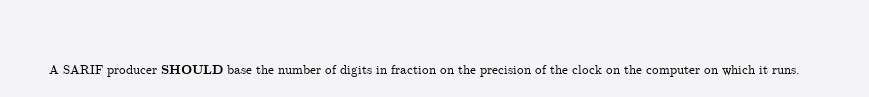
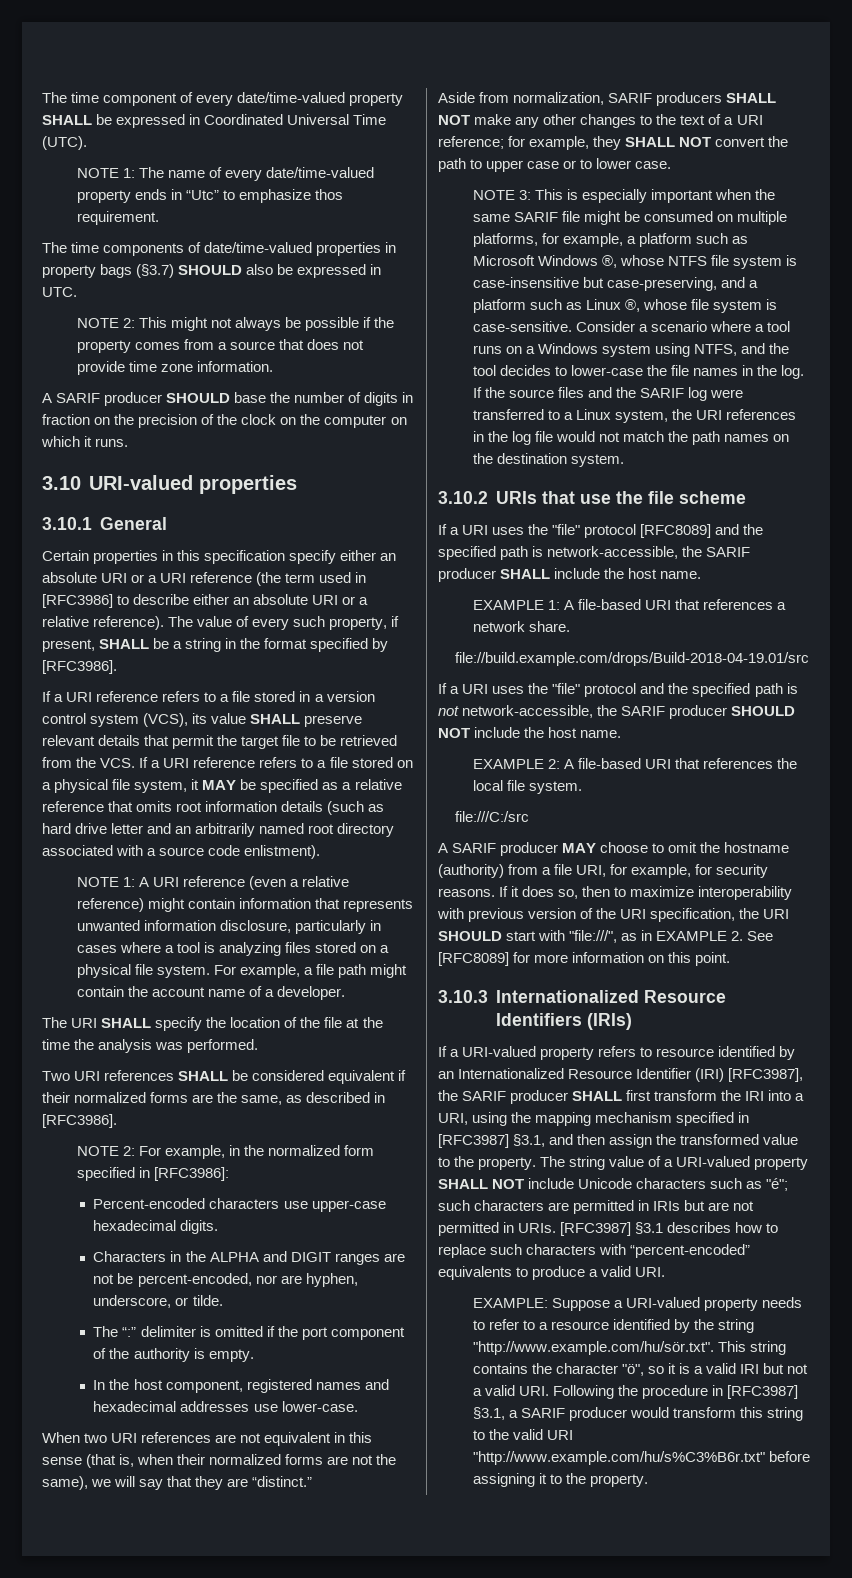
(49, 70) none -> [42,92,404,106] [42,114,387,128] [42,136,87,150] [76,167,375,181] [76,189,344,203] [76,211,159,225] [42,242,397,256] [42,264,382,278] [42,287,77,297] [76,317,395,331] [76,339,365,353] [76,361,274,375] The time component of every date/time-valued property SHALL be expressed in Coordinated Universal Time (UTC). // NOTE 1: The name of every date/time-valued property ends in “Utc” to emphasize thos requirement. // The time components of date/time-valued properties in property bags (§3.7) SHOULD also be expressed in UTC. // NOTE 2: This might not always be possible if the property comes from a source that does not provide time zone information. //
(800, 71) none -> [42,475,297,494] [42,517,167,530] [42,550,397,564] [42,572,367,586] [42,594,369,608] [42,616,400,630] [42,638,389,652] [42,660,117,674] [42,691,375,702] [42,713,363,727] [42,735,398,749] [42,757,413,768] [42,779,402,793] [42,801,385,815] [42,823,395,837] [42,845,321,859] [76,876,350,890] [76,898,414,912] [76,920,382,934] [76,942,390,956] [76,964,408,978] [76,986,346,1000] [42,1017,383,1031] [42,1039,259,1053] [42,1070,407,1084] [42,1092,386,1105] [42,1114,117,1128] [76,1145,375,1159] [76,1167,230,1181] [93,1198,386,1212] [93,1220,219,1234] [93,1251,405,1265] [93,1273,358,1287] [93,1295,223,1308] [93,1326,405,1340] [93,1348,254,1362] [93,1379,389,1393] [93,1401,358,1412] [42,1432,373,1446] [42,1454,397,1468] [42,1476,313,1490] [438,92,777,106] [438,114,763,128] [438,136,789,150] [438,158,672,172] [472,189,776,203] [472,211,788,225] [472,233,749,247] [472,255,798,269] [472,277,759,291] [472,299,778,313] [472,321,791,332] [472,343,790,357] [472,365,805,379] [472,387,744,401] [472,409,797,423] [472,431,790,445] [472,453,625,467] [438,491,746,504] [438,524,764,538] [438,546,751,560] [438,568,702,582] [472,599,787,610] [472,621,570,632] [455,652,810,666] [438,683,798,697] [438,705,796,719] [438,727,622,738] [472,758,798,769] [472,780,583,794] [455,811,530,822] [438,842,790,856] [438,864,769,878] [438,886,793,900] [437,908,790,922] [438,930,774,943] [438,952,731,966] [438,990,726,1003] [495,1013,632,1030] [438,1046,796,1060] [438,1068,804,1082] [438,1090,805,1104] [438,1112,750,1126] [438,1134,799,1148] [438,1156,809,1170] [438,1178,789,1191] [438,1200,755,1214] [438,1222,779,1236] [438,1244,751,1258] [438,1266,666,1280] [472,1297,803,1311] [472,1319,755,1333] [472,1341,787,1355] [472,1363,809,1376] [472,1385,799,1399] [472,1407,804,1421] [472,1429,574,1440] [472,1451,810,1465] [472,1473,649,1487] // 3.10 URI-valued properties // 3.10.1 General // Certain properties in this specification specify either an absolute URI or a URI reference (the term used in [RFC3986] to describe either an absolute URI or a relative reference). The value of every such property, if present, SHALL be a string in the format specified by [RFC3986]. // If a URI reference refers to a file stored in a version control system (VCS), its value SHALL preserve relevant details that permit the target file to be retrieved from the VCS. If a URI reference refers to a file stored on a physical file system, it MAY be specified as a relative reference that omits root information details (such as hard drive letter and an arbitrarily named root directory associated with a source code enlistment). // NOTE 1: A URI reference (even a relative reference) might contain information that represents unwanted information disclosure, particularly in cases where a tool is analyzing files stored on a physical file system. For example, a file path might contain the account name of a developer. // The URI SHALL specify the location of the file at the time the analysis was performed. // Two URI references SHALL be considered equivalent if their normalized forms are the same, as described in [RFC3986]. // NOTE 2: For example, in the normalized form specified in [RFC3986]: // Percent-encoded characters use upper-case hexadecimal digits. // Characters in the ALPHA and DIGIT ranges are not be percent-encoded, nor are hyphen, underscore, or tilde. // The “:” delimiter is omitted if the port component of the authority is empty. // In the host component, registered names and hexadecimal addresses use lower-case. // When two URI references are not equivalent in this sense (that is, when their normalized forms are not the same), we will say that they are “distinct.” // Aside from normalization, SARIF producers SHALL NOT make any other changes to the text of a URI reference; for example, they SHALL NOT convert the path to upper case or to lower case. // NOTE 3: This is especially important when the same SARIF file might be consumed on multiple platforms, for example, a platform such as Microsoft Windows ®, whose NTFS file system is case-insensitive but case-preserving, and a platform such as Linux ®, whose file system is case-sensitive. Consider a scenario where a tool runs on a Windows system using NTFS, and the tool decides to lower-case the file names in the log. If the source files and the SARIF log were transferred to a Linux system, the URI references in the log file would not match the path names on the destination system. // 3.10.2 URIs that use the file scheme // If a URI uses the "file" protocol [RFC8089] and the specified path is network-accessible, the SARIF producer SHALL include the host name. // EXAMPLE 1: A file-based URI that references a network share. // file://build.example.com/drops/Build-2018-04-19.01/src // If a URI uses the "file" protocol and the specified path is not network-accessible, the SARIF producer SHOULD NOT include the host name. // EXAMPLE 2: A file-based URI that references the local file system. // file:///C:/src // A SARIF producer MAY choose to omit the hostname (authority) from a file URI, for example, for security reasons. If it does so, then to maximize interoperability with previous version of the URI specification, the URI SHOULD start with "file:///", as in EXAMPLE 2. See [RFC8089] for more information on this point. // 3.10.3 Internationalized Resource Identifiers (IRIs) // If a URI-valued property refers to resource identified by an Internationalized Resource Identifier (IRI) [RFC3987], the SARIF producer SHALL first transform the IRI into a URI, using the mapping mechanism specified in [RFC3987] §3.1, and then assign the transformed value to the property. The string value of a URI-valued property SHALL NOT include Unicode characters such as "é"; such characters are permitted in IRIs but are not permitted in URIs. [RFC3987] §3.1 describes how to replace such characters with “percent-encoded” equivalents to produce a valid URI. // EXAMPLE: Suppose a URI-valued property needs to refer to a resource identified by the string "http://www.example.com/hu/sör.txt". This string contains the character "ö", so it is a valid IRI but not a valid URI. Following the procedure in [RFC3987] §3.1, a SARIF producer would transform this string to the valid URI "http://www.example.com/hu/s%C3%B6r.txt" before assigning it to the property.

